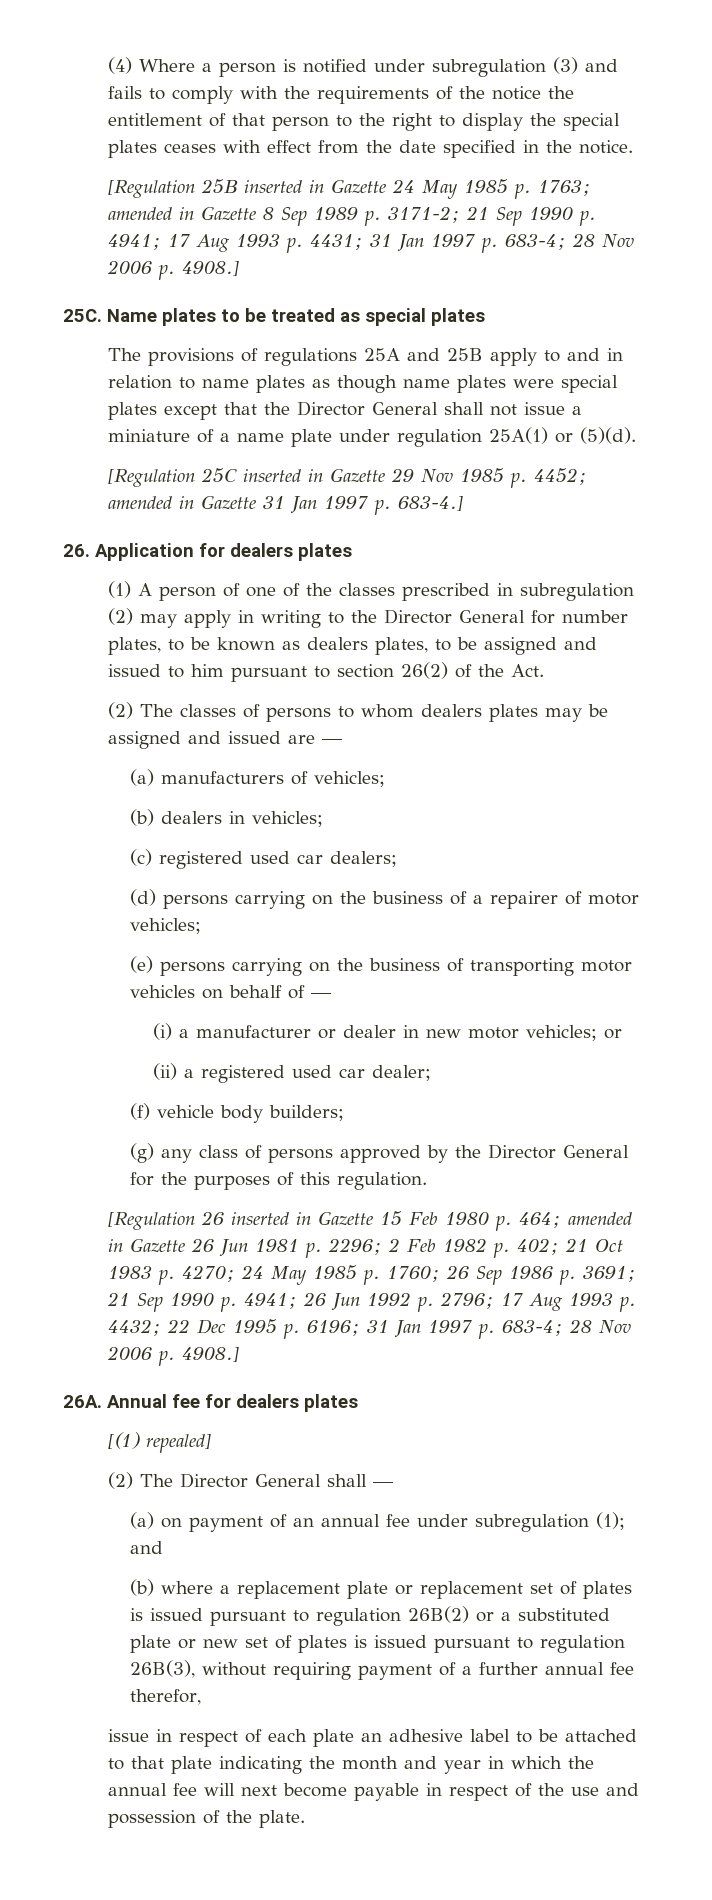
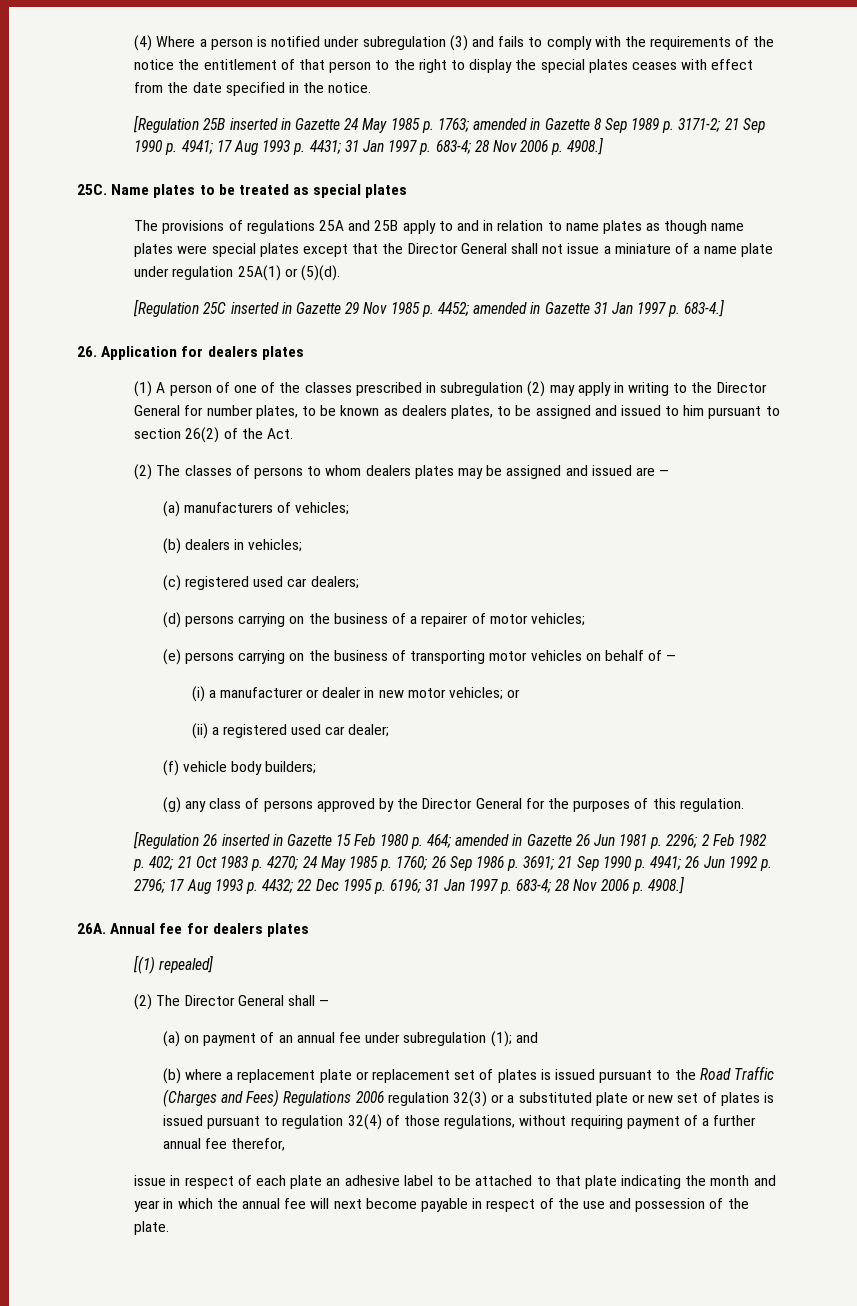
[316,1606,470,1626] regulation 26B(2) -> [674,1066,774,1080] [162,1089,488,1107] the Road Traffic (Charges and Fees) Regulations 2006 regulation 32(3)
[130,1660,196,1678] 26B(3), -> [347,1114,516,1130] 32(4) of those regulations,

